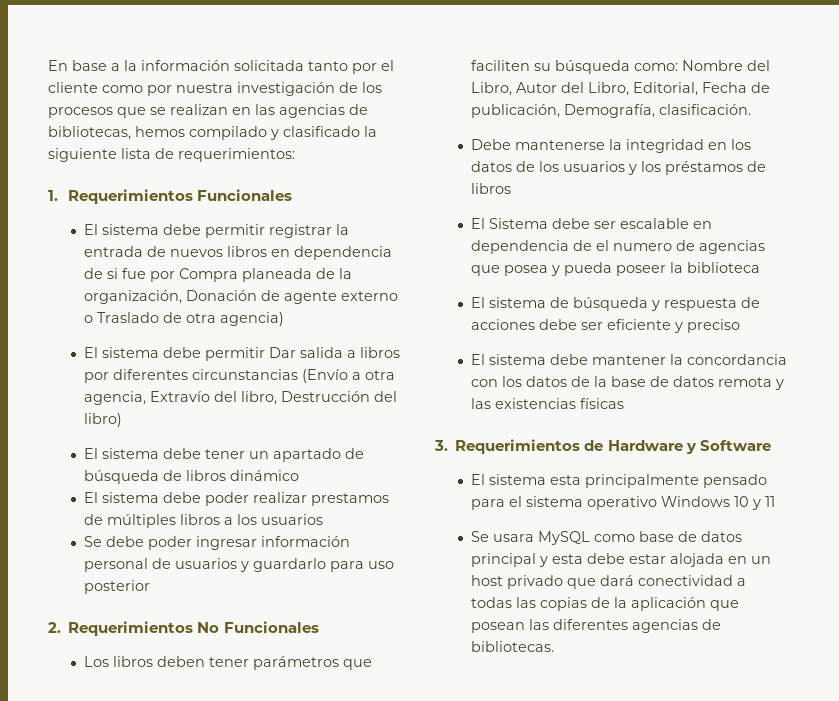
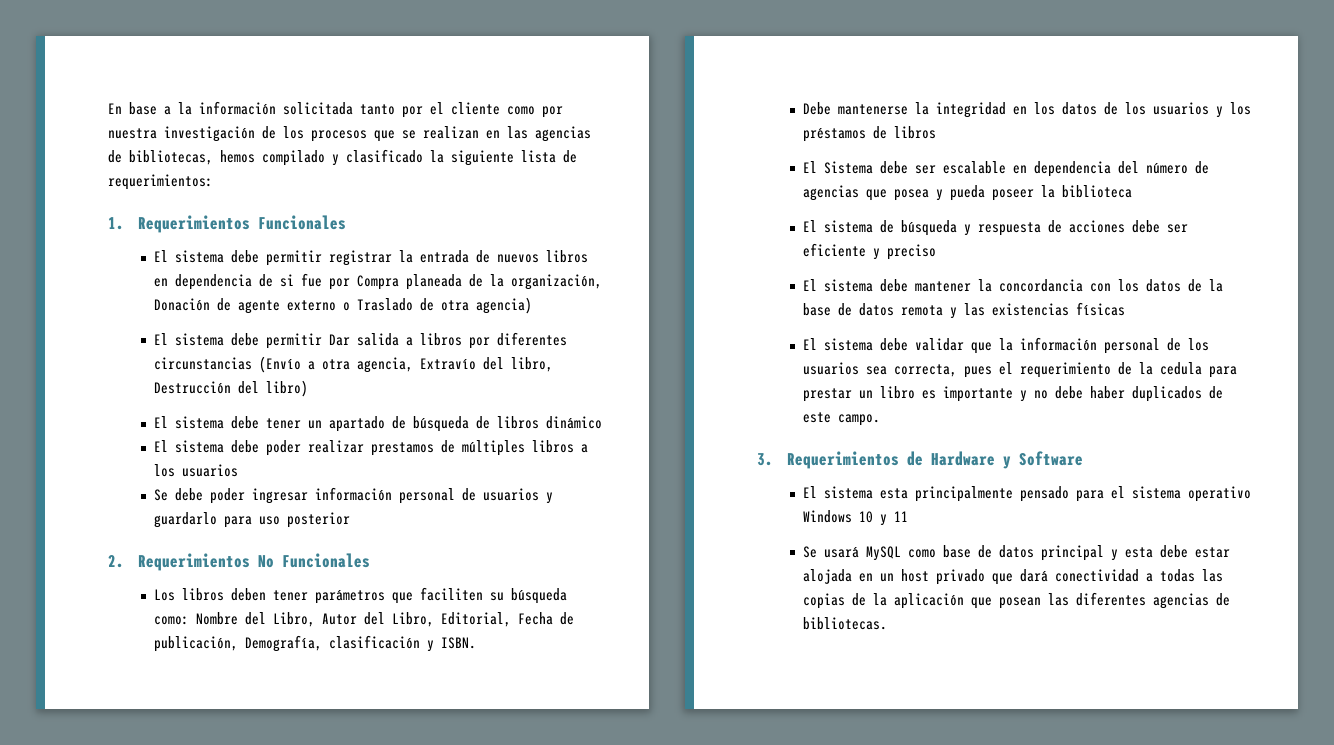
[659,104,752,115] clasificación. -> [329,635,477,652] clasificación y ISBN.
[573,240,673,251] de el numero -> [1118,161,1189,174] del número
(625, 403) none -> [803,337,1210,354] [803,362,1238,378] [803,386,1224,402] [803,412,881,426] // El sistema debe validar que la información personal de los usuarios sea correcta, pues el requerimiento de la cedula para prestar un libro es importante y no debe haber duplicados de este campo.
[493,534,535,542] usara -> [824,547,860,558] usará

